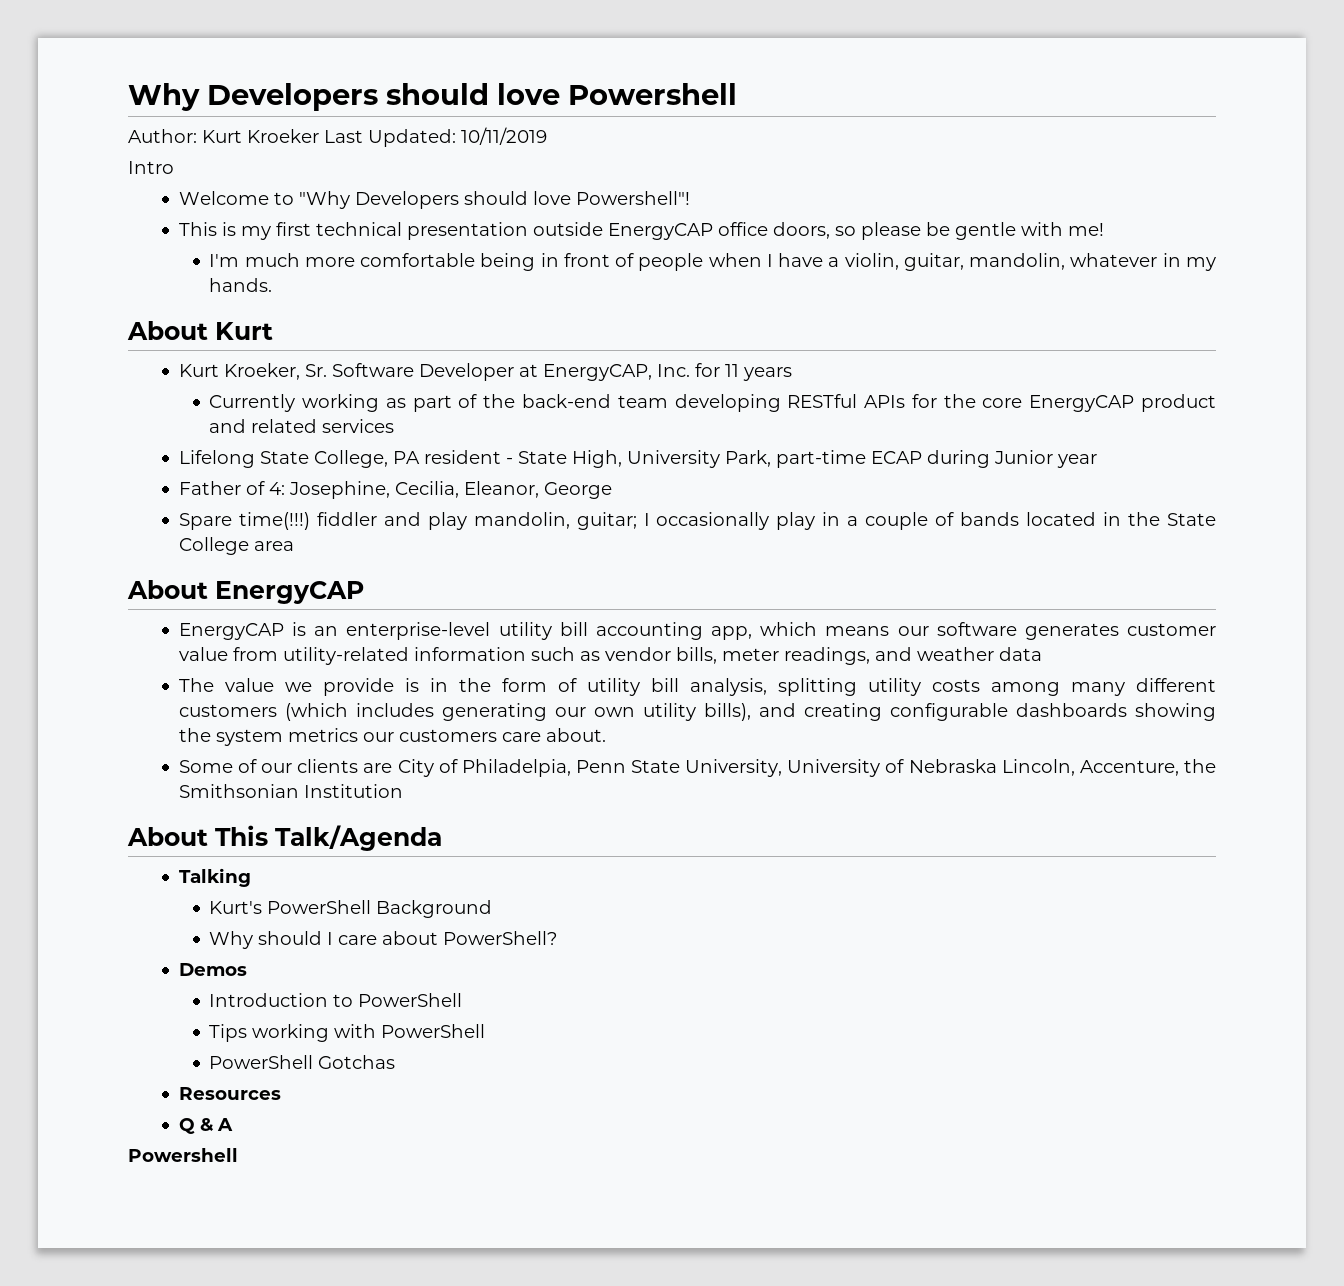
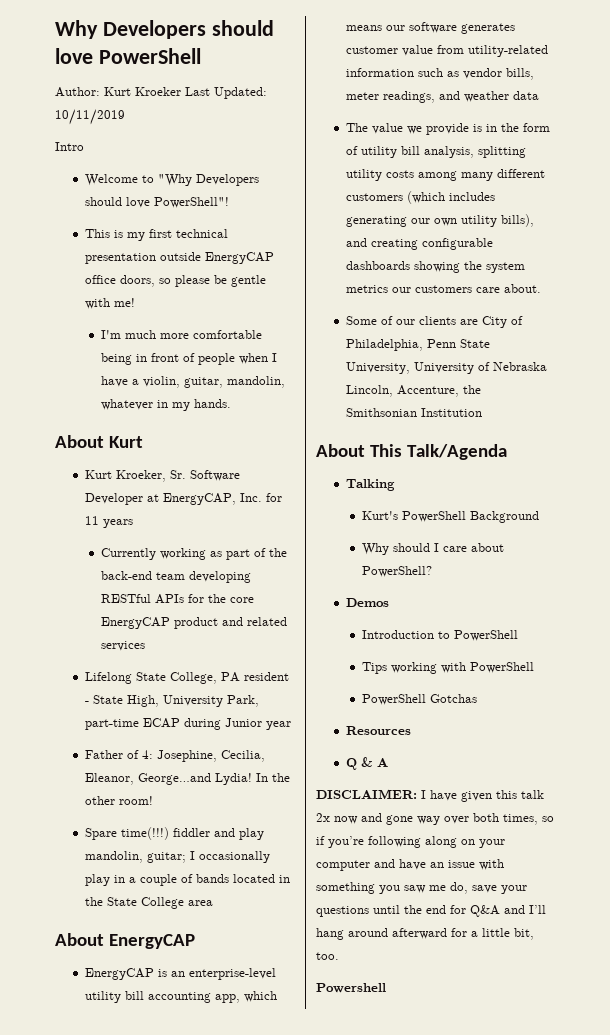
[568,83,737,105] Powershell -> [98,48,201,64] PowerShell
[575,191,690,205] Powershell"! -> [154,197,230,208] PowerShell"!
[543,482,612,499] George -> [138,773,291,785] [85,796,154,805] George…and Lydia! In the other room!
[461,759,571,777] Philadelpia, -> [346,339,424,351] Philadelphia,
(233, 1124) none -> [316,789,544,802] [316,813,554,825] [316,836,505,848] [316,859,504,871] [316,882,527,894] [316,905,546,917] [316,928,534,940] [316,952,339,960] // DISCLAIMER: I have given this talk 2x now and gone way over both times, so if you’re following along on your computer and have an issue with something you saw me do, save your questions until the end for Q&A and I’ll hang around afterward for a little bit, too.

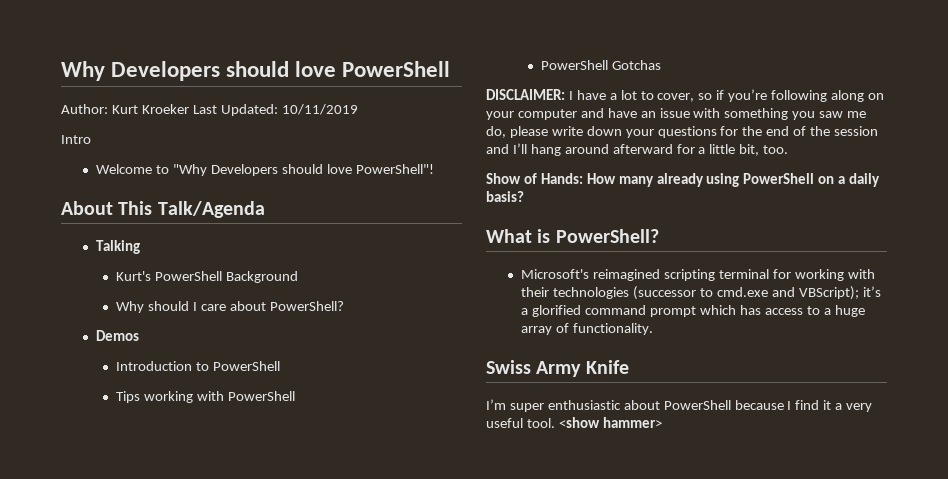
[85,229,229,241] [85,252,275,264] [85,275,267,287] [85,298,136,309] [100,330,262,339] [100,353,277,365] [100,376,285,388] [100,399,231,411] [55,435,143,448] [85,470,241,482] [85,493,283,505] [85,516,134,528] [100,548,287,560] [100,571,251,583] [100,594,254,604] [100,617,287,629] [100,641,145,651] [85,672,290,684] [85,695,260,707] [85,718,292,730] [85,750,266,762] [85,773,291,785] [85,796,154,805] [85,827,265,840] [85,851,271,863] [85,874,291,886] [85,897,214,909] [55,933,195,949] [85,968,277,980] [85,991,278,1003] [346,22,516,34] [346,45,549,57] [346,68,535,80] [346,91,540,103] [346,123,551,135] [346,146,527,158] [346,169,546,181] [346,191,496,204] [346,214,535,227] [346,238,494,250] [346,261,526,273] [346,284,542,293] [346,316,524,328] [346,339,491,351] [346,362,548,374] [346,385,482,397] [346,408,483,417] // This is my first technical presentation outside EnergyCAP office doors, so please be gentle with me! // I'm much more comfortable being in front of people when I have a violin, guitar, mandolin, whatever in my hands. // About Kurt // Kurt Kroeker, Sr. Software Developer at EnergyCAP, Inc. for 11 years // Currently working as part of the back-end team developing RESTful APIs for the core EnergyCAP product and related services // Lifelong State College, PA resident - State High, University Park, part-time ECAP during Junior year // Father of 4: Josephine, Cecilia, Eleanor, George…and Lydia! In the other room! // Spare time(!!!) fiddler and play mandolin, guitar; I occasionally play in a couple of bands located in the State College area // About EnergyCAP // EnergyCAP is an enterprise-level utility bill accounting app, which means our software generates customer value from utility-related information such as vendor bills, meter readings, and weather data // The value we provide is in the form of utility bill analysis, splitting utility costs among many different customers (which includes generating our own utility bills), and creating configurable dashboards showing the system metrics our customers care about. // Some of our clients are City of Philadelphia, Penn State University, University of Nebraska Lincoln, Accenture, the Smithsonian Institution -> (434, 169) none
[346,726,412,735] [346,757,389,770] // Resources // Q & A -> (661, 65) none
[461,790,544,802] [316,813,538,825] given this talk 2x now and gone way over both times, -> [609,90,695,102] a lot to cover,
[472,885,497,893] save -> [509,126,622,138] please write down
[373,905,400,914] until -> [720,126,739,136] for
[450,905,500,917] for Q&A -> [793,126,879,136] of the session
[316,983,386,993] Powershell -> [486,173,881,187] [486,191,524,202] [486,229,659,243] [521,269,875,281] [521,286,881,300] [521,305,865,317] [521,323,654,335] [486,360,629,377] [486,399,873,412] [486,417,662,428] Show of Hands: How many already using PowerShell on a daily basis? // What is PowerShell? // Microsoft's reimagined scripting terminal for working with their technologies (successor to cmd.exe and VBScript); it’s a glorified command prompt which has access to a huge array of functionality. // Swiss Army Knife // I’m super enthusiastic about PowerShell because I find it a very useful tool. <show hammer>

